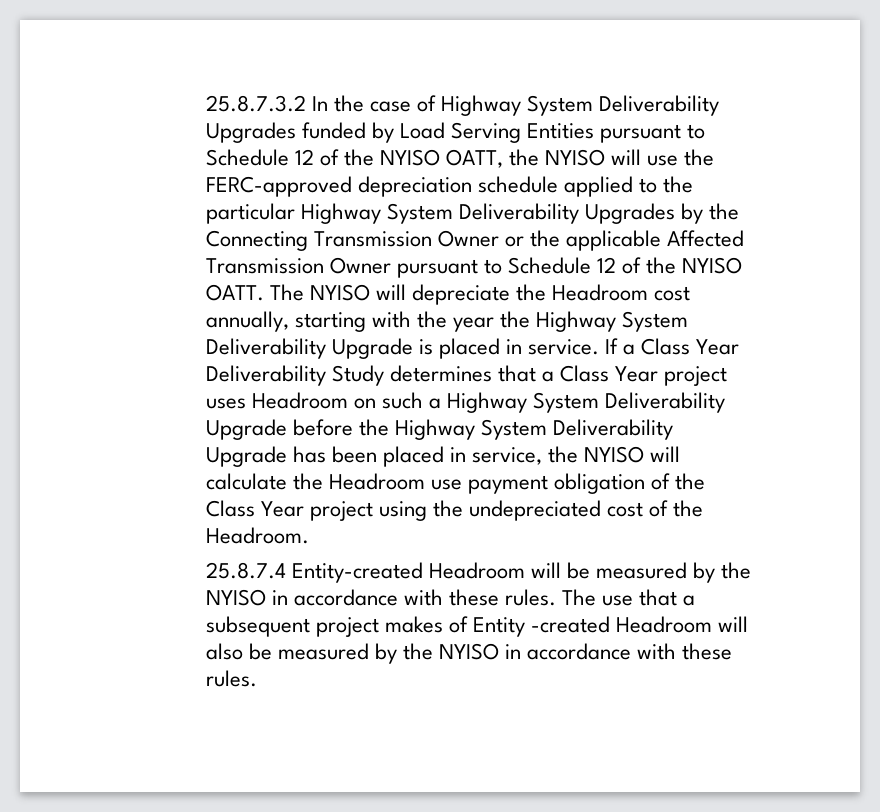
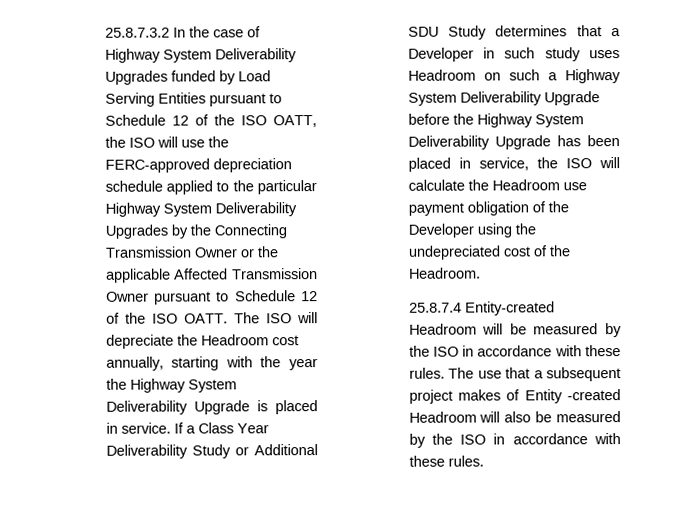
[379,149,440,166] NYISO -> [240,115,267,126] ISO
[545,149,606,166] NYISO -> [128,137,155,148] ISO
[682,257,743,274] NYISO -> [151,313,178,324] ISO
[309,284,370,301] NYISO -> [265,313,292,324] ISO
[389,365,728,386] determines that a Class Year project -> [234,444,318,456] [407,25,621,40] [407,47,581,62] or Additional SDU Study determines that a Developer in such study
[584,446,645,463] NYISO -> [565,158,592,169] ISO
[205,500,373,521] Class Year project -> [407,223,474,238] Developer
[205,589,266,606] NYISO -> [432,346,459,357] ISO
[438,643,499,660] NYISO -> [460,434,487,445] ISO

